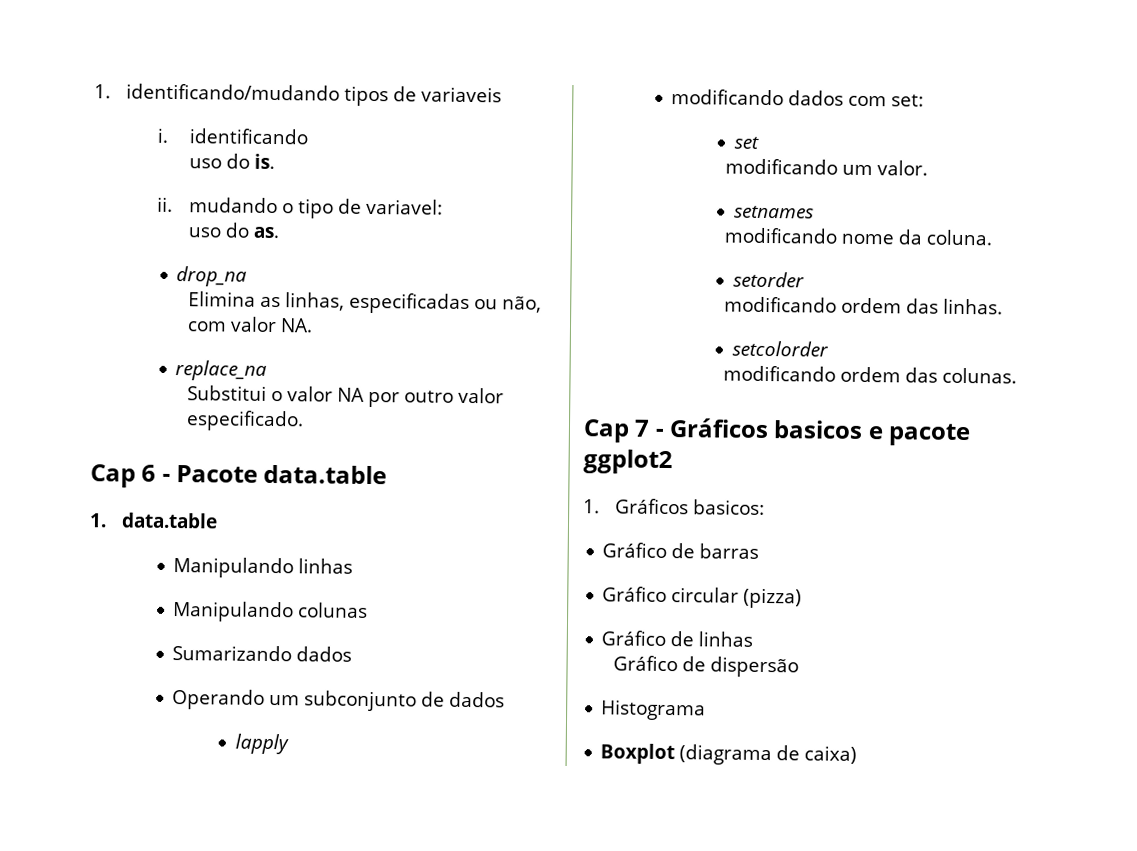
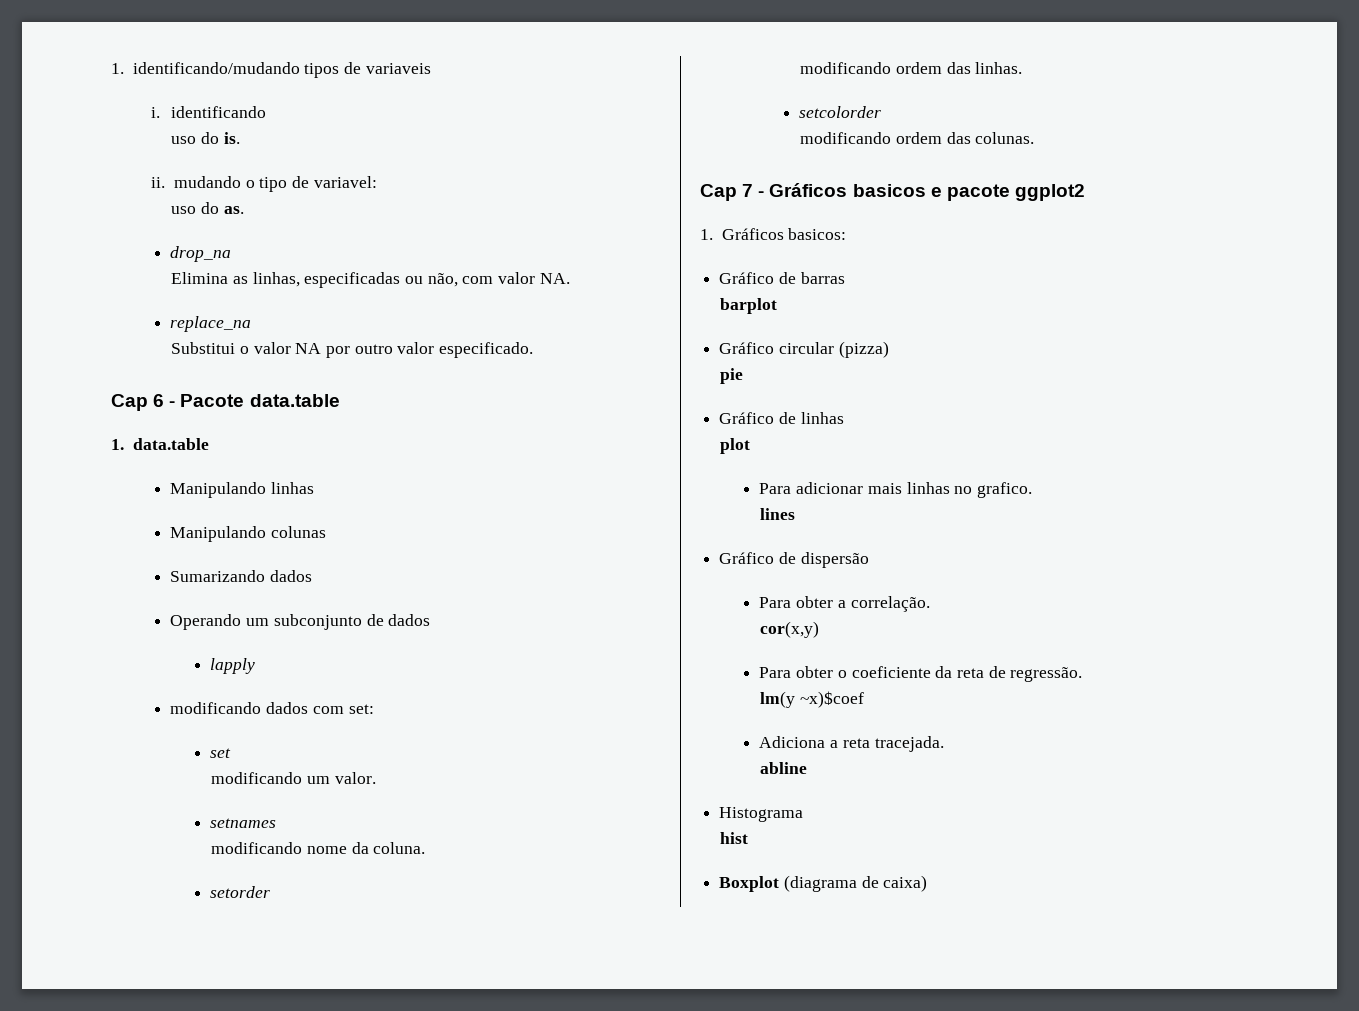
(760, 551) none -> [720,298,778,314] // barplot
(803, 598) none -> [720,368,744,384] // pie
[612,655,799,678] Gráfico de dispersão -> [720,438,751,454] [759,482,1032,498] [760,508,796,520] [719,552,869,568] [759,596,930,612] [760,621,820,638] [759,666,1083,682] [760,691,864,708] [759,736,944,752] [760,762,808,774] plot // Para adicionar mais linhas no grafico. // lines // Gráfico de dispersão // Para obter a correlação. // cor(x,y) // Para obter o coeficiente da reta de regressão. // lm(y ~x)$coef // Adiciona a reta tracejada. // abline
(707, 710) none -> [720,832,749,844] // hist

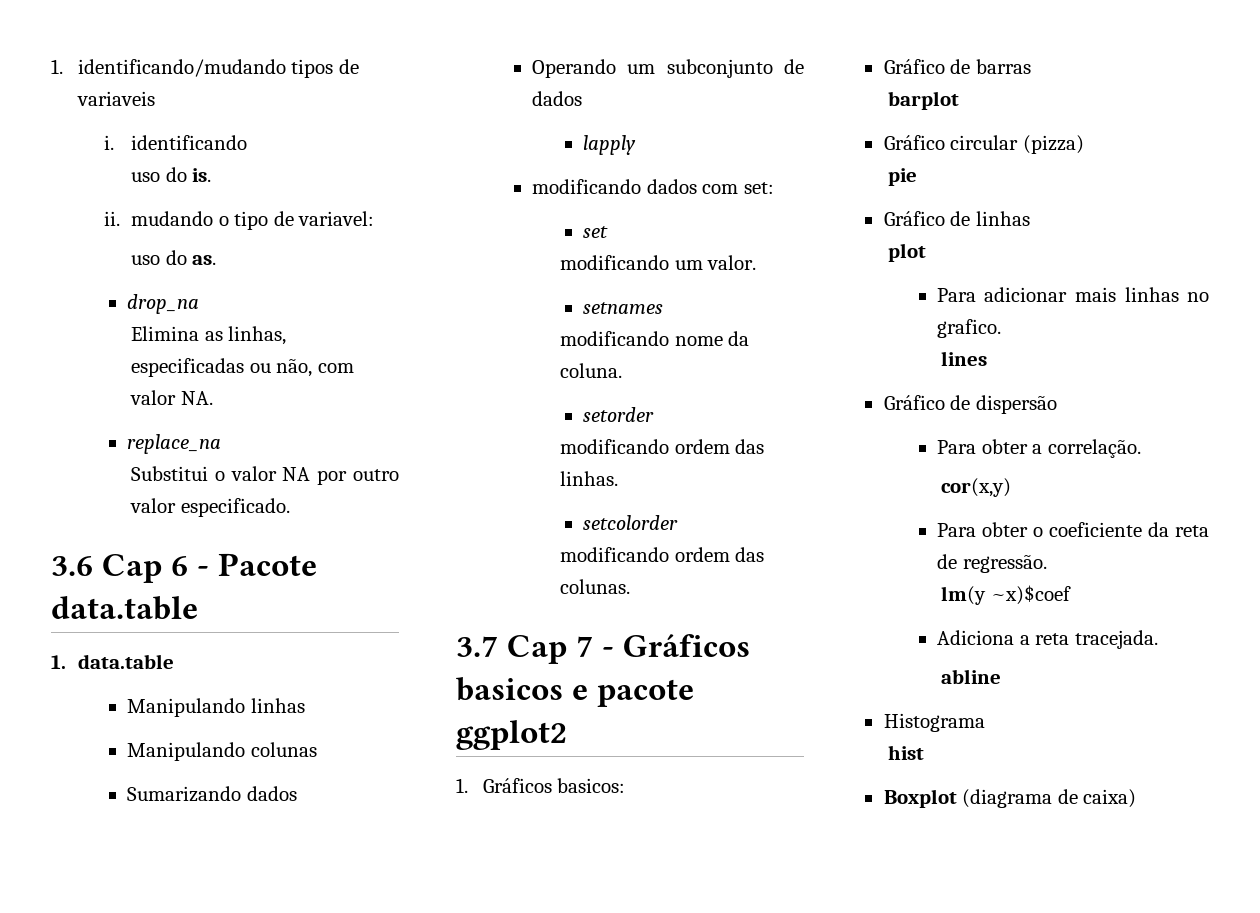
(534, 350) none -> [51,556,93,576] 3.6
(1035, 138) none -> [456,636,498,657] 3.7

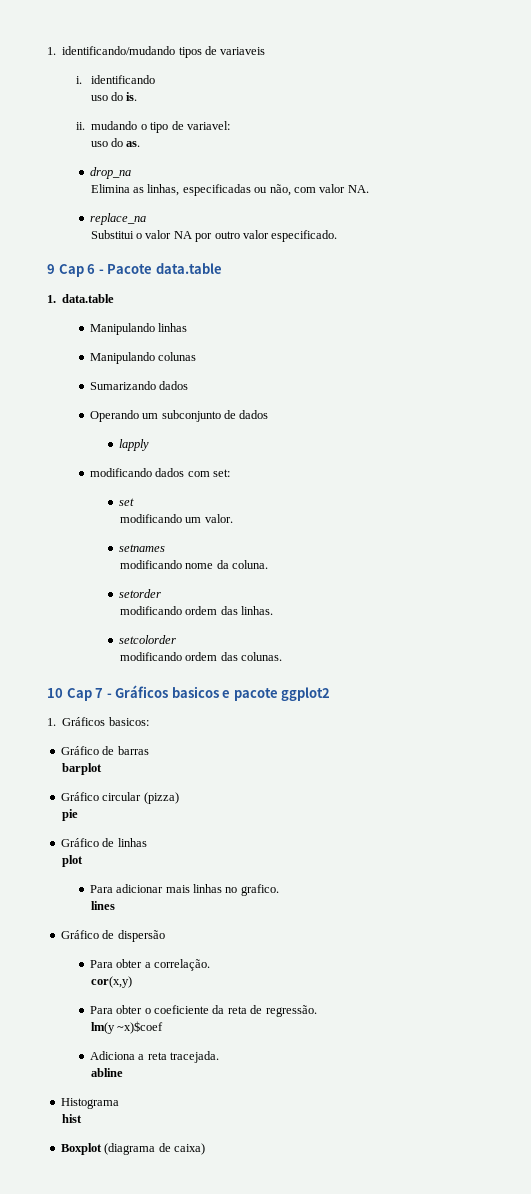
[51,556,93,576] 3.6 -> [47,264,55,274] 9
[456,636,498,657] 3.7 -> [47,688,63,698] 10

